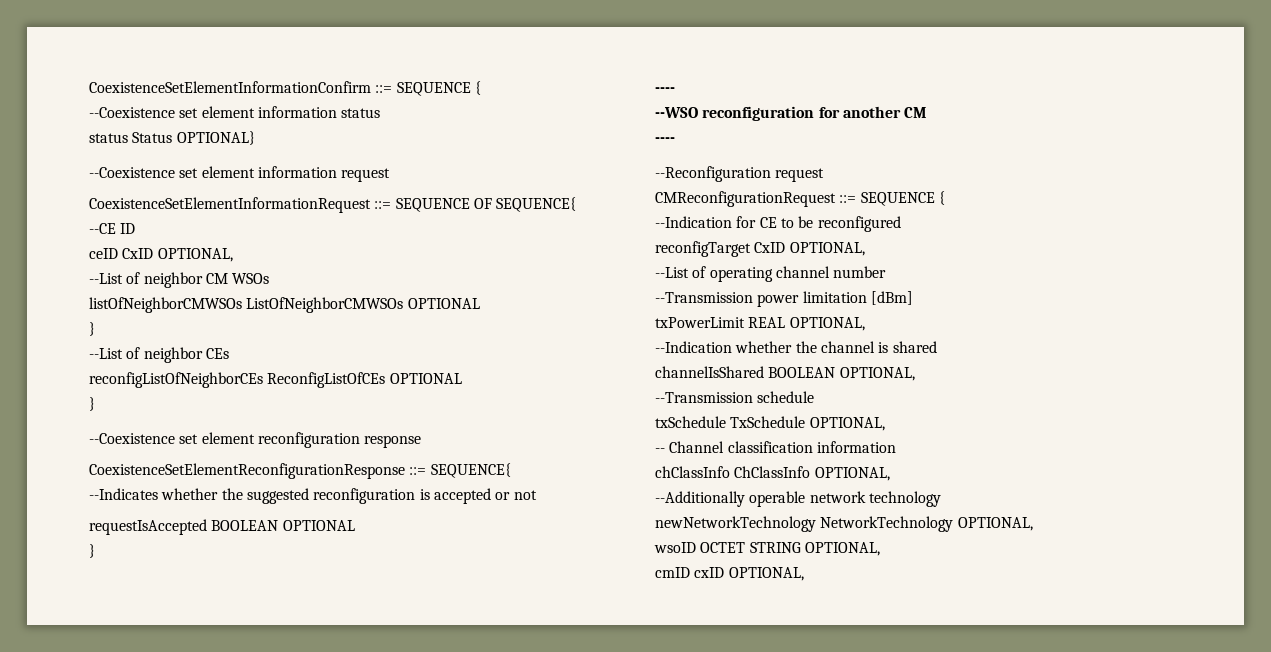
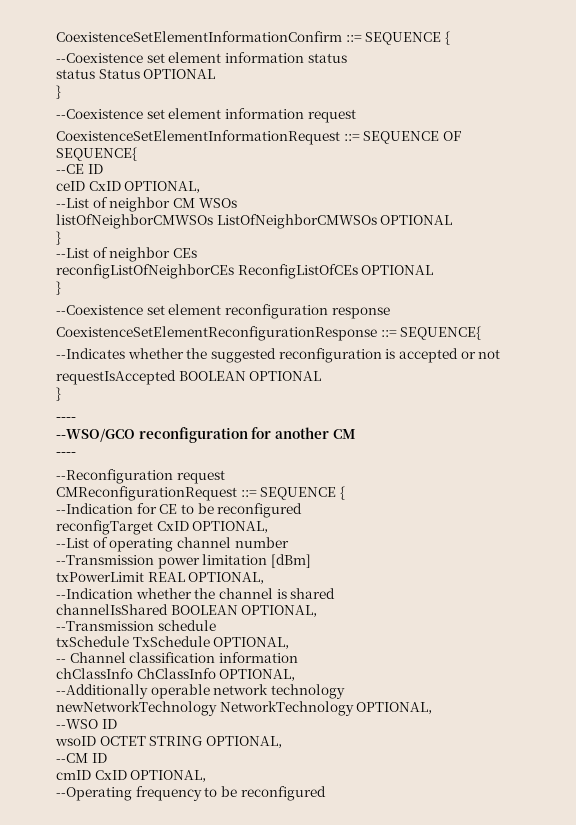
[176,131,255,145] OPTIONAL} -> [143,69,216,79] [56,85,61,99] OPTIONAL // }
[655,107,698,118] --WSO -> [56,428,135,442] --WSO/GCO
(1033, 524) none -> [56,719,117,729] // --WSO ID
(880, 549) none -> [56,753,107,763] // --CM ID
[694,567,804,581] cxID OPTIONAL, -> [94,770,207,782] [56,786,326,801] CxID OPTIONAL, // --Operating frequency to be reconfigured

